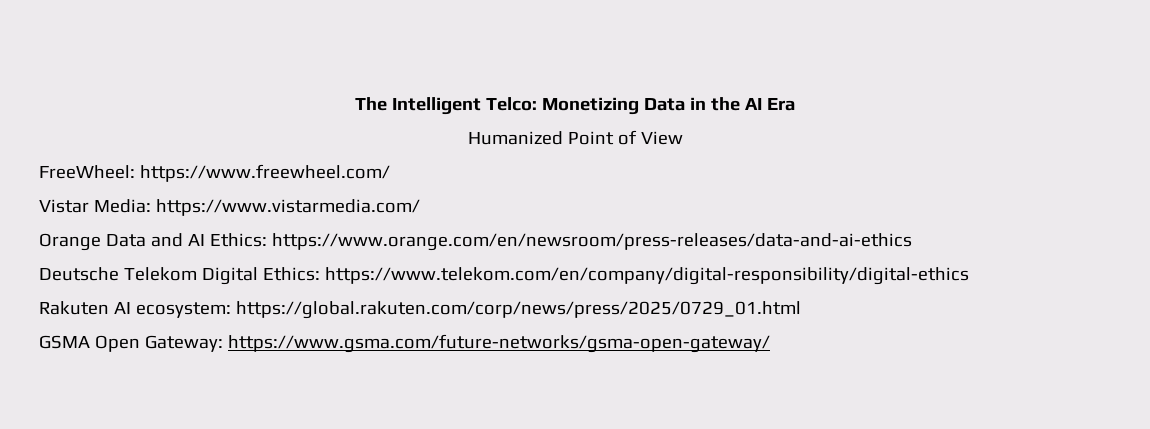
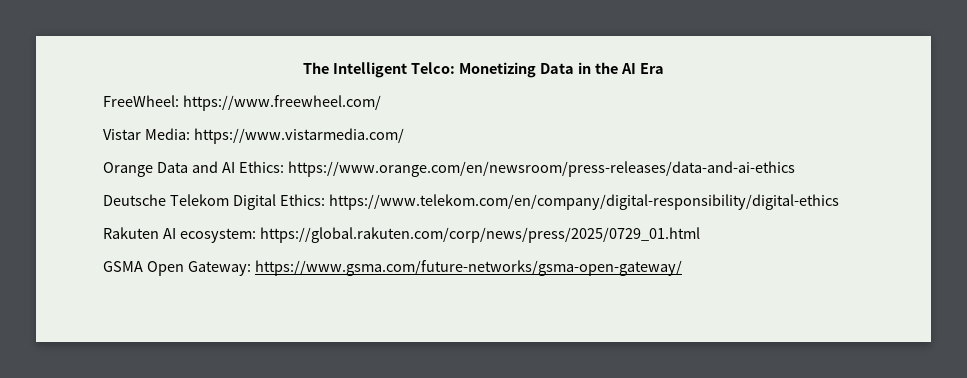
[467,130,683,145] // Humanized Point of View -> (664, 68) none

